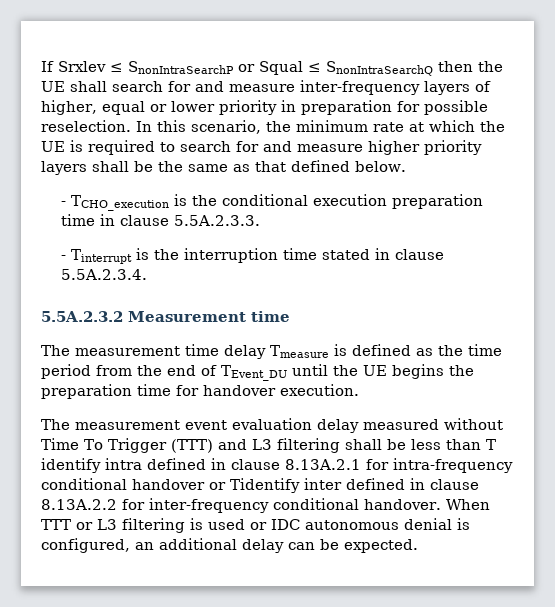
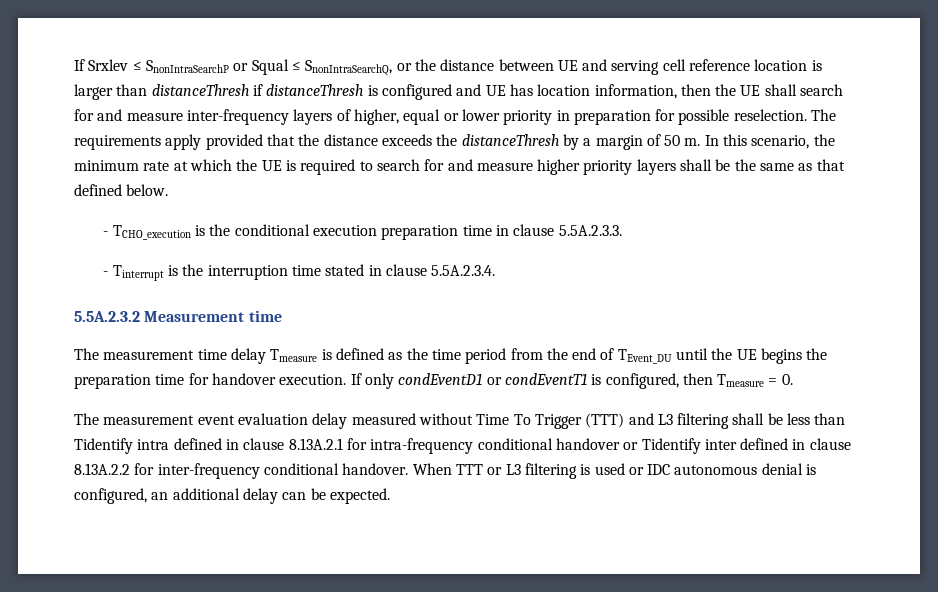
[326,61,433,76] SnonIntraSearchQ -> [305,59,822,76] [74,84,677,100] SnonIntraSearchQ, or the distance between UE and serving cell reference location is larger than distanceThresh if distanceThresh is configured and UE has location information,
(131, 126) none -> [811,109,837,121] [74,134,701,150] The requirements apply provided that the distance exceeds the distanceThresh by a margin of 50 m.
(359, 390) none -> [350,373,793,389] If only condEventD1 or condEventT1 is configured, then Tmeasure = 0.
[485,439,496,450] [41,458,101,473] T identify -> [74,438,133,454] Tidentify

